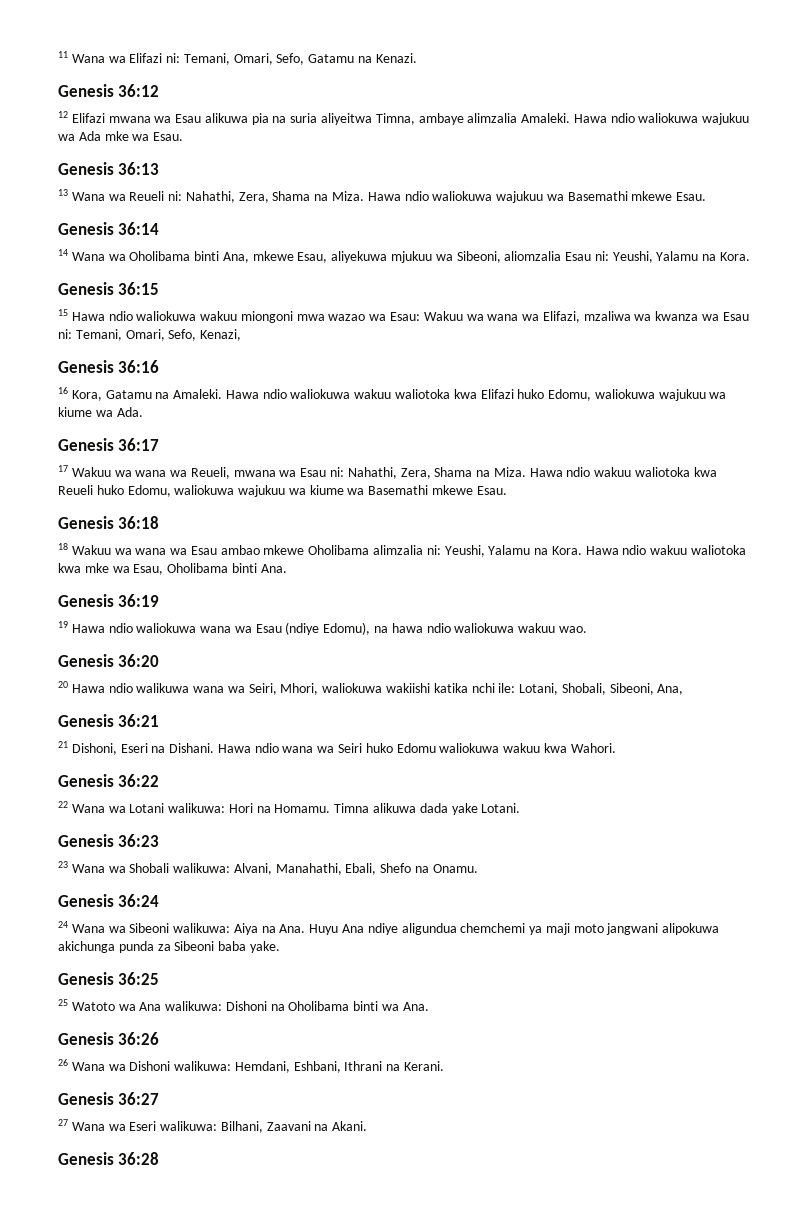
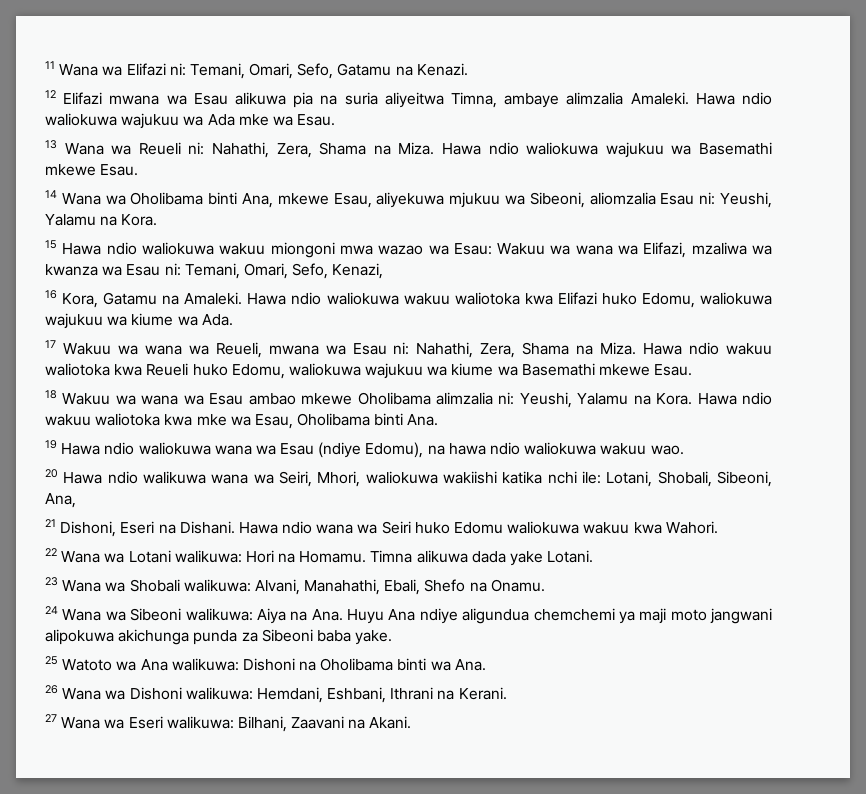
[58,84,160,97] // Genesis 36:12 -> (468, 69) none
[58,162,160,175] // Genesis 36:13 -> (336, 120) none
[58,222,160,235] // Genesis 36:14 -> (139, 170) none
[58,282,160,295] // Genesis 36:15 -> (158, 220) none
[58,360,160,373] // Genesis 36:16 -> (384, 271) none
[58,438,160,451] // Genesis 36:17 -> (233, 320) none
[58,516,160,529] // Genesis 36:18 -> (693, 370) none
[58,594,160,607] // Genesis 36:19 -> (439, 420) none
[58,654,160,667] // Genesis 36:20 -> (684, 450) none
[58,714,160,727] // Genesis 36:21 -> (76, 500) none
[58,774,160,787] // Genesis 36:22 -> (718, 527) none
[58,834,160,847] // Genesis 36:23 -> (594, 556) none
[58,894,160,907] // Genesis 36:24 -> (545, 585) none
[58,972,160,985] // Genesis 36:25 -> (393, 637) none
[58,1032,160,1045] // Genesis 36:26 -> (486, 665) none
[58,1092,160,1105] // Genesis 36:27 -> (507, 693) none
[58,1152,160,1165] // Genesis 36:28 -> (412, 722) none

